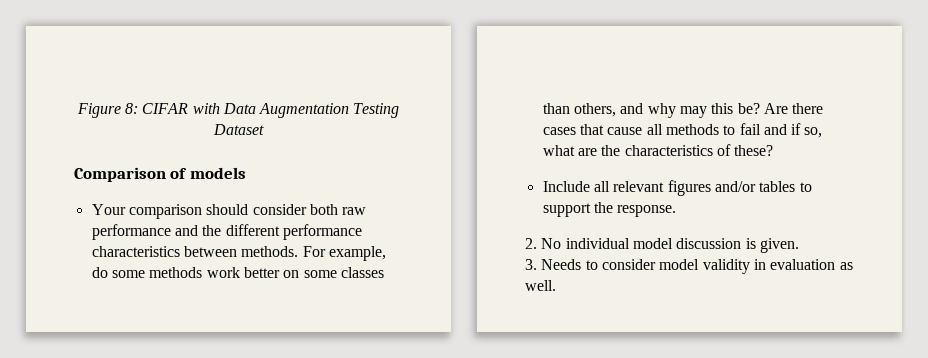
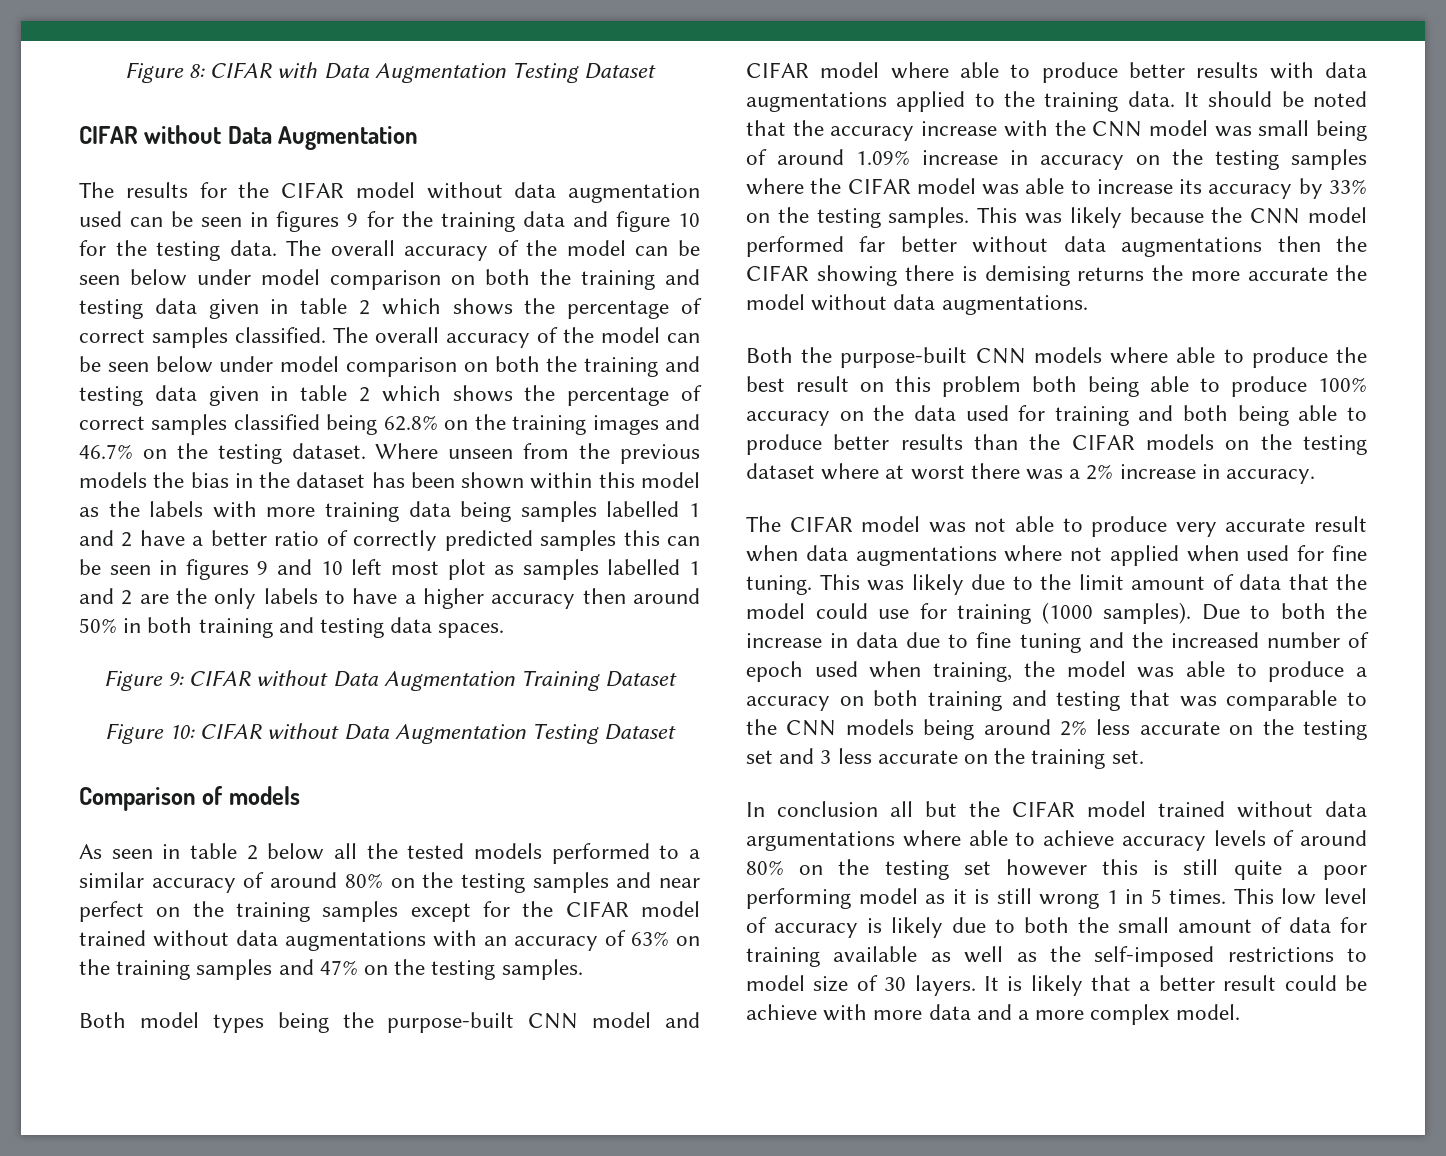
[74,167,246,182] [91,204,367,219] [91,224,362,240] [91,246,386,261] [91,267,384,278] [542,103,824,118] [542,123,823,138] [542,144,774,156] [542,180,812,196] [542,202,677,217] [525,238,799,253] [525,259,853,274] [525,280,556,291] Comparison of models // Your comparison should consider both raw performance and the different performance characteristics between methods. For example, do some methods work better on some classes than others, and why may this be? Are there cases that cause all methods to fail and if so, what are the characteristics of these? // Include all relevant figures and/or tables to support the response. // 2. No individual model discussion is given. // 3. Needs to consider model validity in evaluation as well. -> [79,125,419,150] [79,182,700,203] [79,211,701,232] [79,240,700,261] [79,269,700,290] [79,298,702,319] [79,327,700,348] [79,356,700,377] [79,385,702,406] [79,414,701,435] [79,443,700,464] [79,472,700,489] [79,501,701,522] [79,530,700,551] [79,559,701,580] [79,588,700,609] [79,617,505,638] [103,670,678,691] [104,723,677,744] [79,786,300,811] [79,843,700,864] [79,872,700,893] [79,901,700,922] [79,930,700,951] [79,959,583,980] [79,1012,700,1033] [746,62,1367,83] [746,91,1367,112] [746,120,1367,141] [746,149,1367,170] [746,178,1367,199] [746,207,1367,228] [746,236,1367,257] [746,265,1367,286] [746,294,1088,315] [746,347,1367,368] [746,376,1367,397] [746,405,1367,426] [746,434,1367,455] [746,463,1316,484] [746,516,1367,537] [746,545,1367,566] [746,574,1367,595] [746,602,1367,624] [746,632,1369,653] [746,661,1367,682] [746,690,1367,711] [746,719,1367,740] [746,748,1144,769] [746,801,1367,818] [746,830,1367,851] [746,859,1367,880] [746,888,1367,909] [746,917,1367,938] [746,946,1367,967] [746,975,1367,996] [746,1004,1240,1025] CIFAR without Data Augmentation // The results for the CIFAR model without data augmentation used can be seen in figures 9 for the training data and figure 10 for the testing data. The overall accuracy of the model can be seen below under model comparison on both the training and testing data given in table 2 which shows the percentage of correct samples classified. The overall accuracy of the model can be seen below under model comparison on both the training and testing data given in table 2 which shows the percentage of correct samples classified being 62.8% on the training images and 46.7% on the testing dataset. Where unseen from the previous models the bias in the dataset has been shown within this model as the labels with more training data being samples labelled 1 and 2 have a better ratio of correctly predicted samples this can be seen in figures 9 and 10 left most plot as samples labelled 1 and 2 are the only labels to have a higher accuracy then around 50% in both training and testing data spaces. // Figure 9: CIFAR without Data Augmentation Training Dataset // Figure 10: CIFAR without Data Augmentation Testing Dataset // Comparison of models // As seen in table 2 below all the tested models performed to a similar accuracy of around 80% on the testing samples and near perfect on the training samples except for the CIFAR model trained without data augmentations with an accuracy of 63% on the training samples and 47% on the testing samples. // Both model types being the purpose-built CNN model and CIFAR model where able to produce better results with data augmentations applied to the training data. It should be noted that the accuracy increase with the CNN model was small being of around 1.09% increase in accuracy on the testing samples where the CIFAR model was able to increase its accuracy by 33% on the testing samples. This was likely because the CNN model performed far better without data augmentations then the CIFAR showing there is demising returns the more accurate the model without data augmentations. // Both the purpose-built CNN models where able to produce the best result on this problem both being able to produce 100% accuracy on the data used for training and both being able to produce better results than the CIFAR models on the testing dataset where at worst there was a 2% increase in accuracy. // The CIFAR model was not able to produce very accurate result when data augmentations where not applied when used for fine tuning. This was likely due to the limit amount of data that the model could use for training (1000 samples). Due to both the increase in data due to fine tuning and the increased number of epoch used when training, the model was able to produce a accuracy on both training and testing that was comparable to the CNN models being around 2% less accurate on the testing set and 3 less accurate on the training set. // In conclusion all but the CIFAR model trained without data argumentations where able to achieve accuracy levels of around 80% on the testing set however this is still quite a poor performing model as it is still wrong 1 in 5 times. This low level of accuracy is likely due to both the small amount of data for training available as well as the self-imposed restrictions to model size of 30 layers. It is likely that a better result could be achieve with more data and a more complex model.

